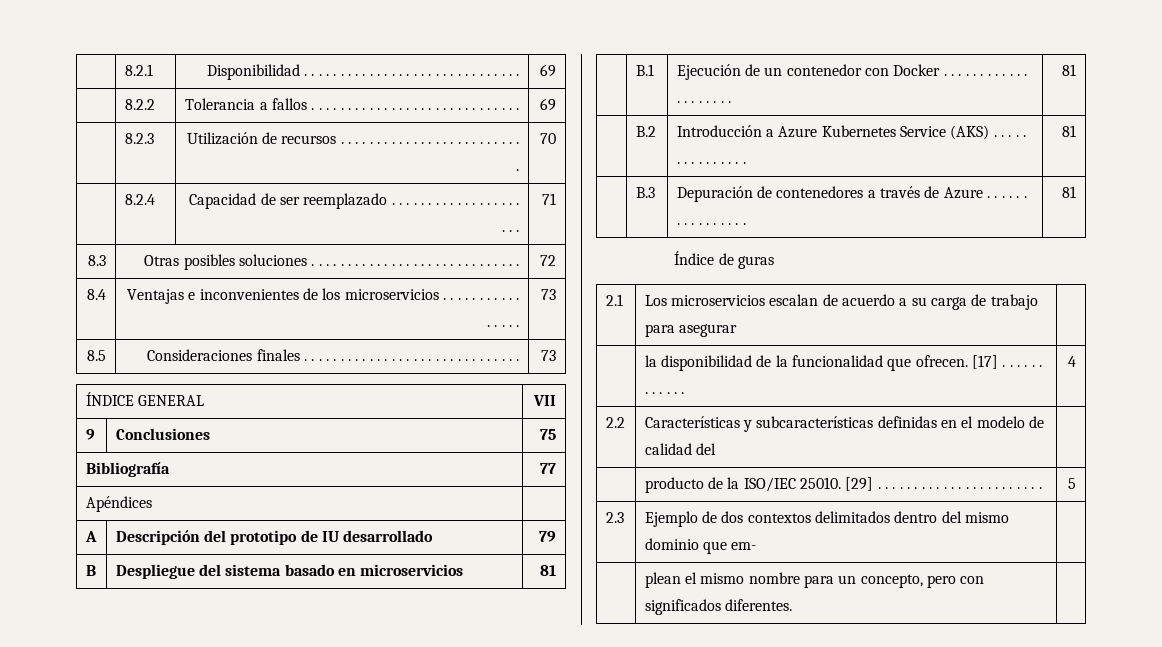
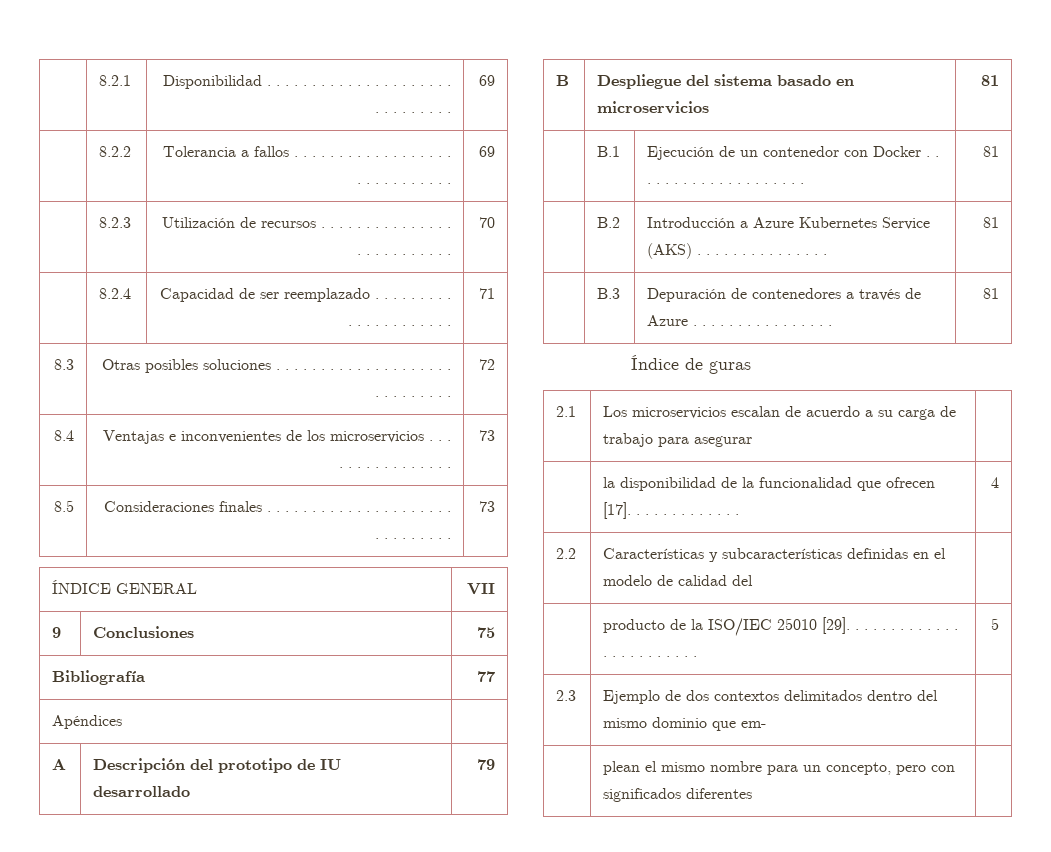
[915,355,999,369] ofrecen. [17] -> [886,477,936,488] [603,502,632,519] ofrecen [17].
[800,477,874,491] 25010. [29] -> [777,617,851,634] 25010 [29].
[725,599,793,611] diferentes. -> [686,788,753,799] diferentes

